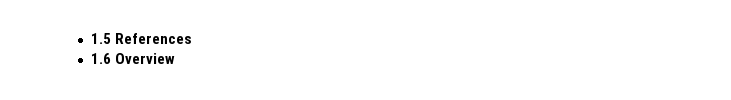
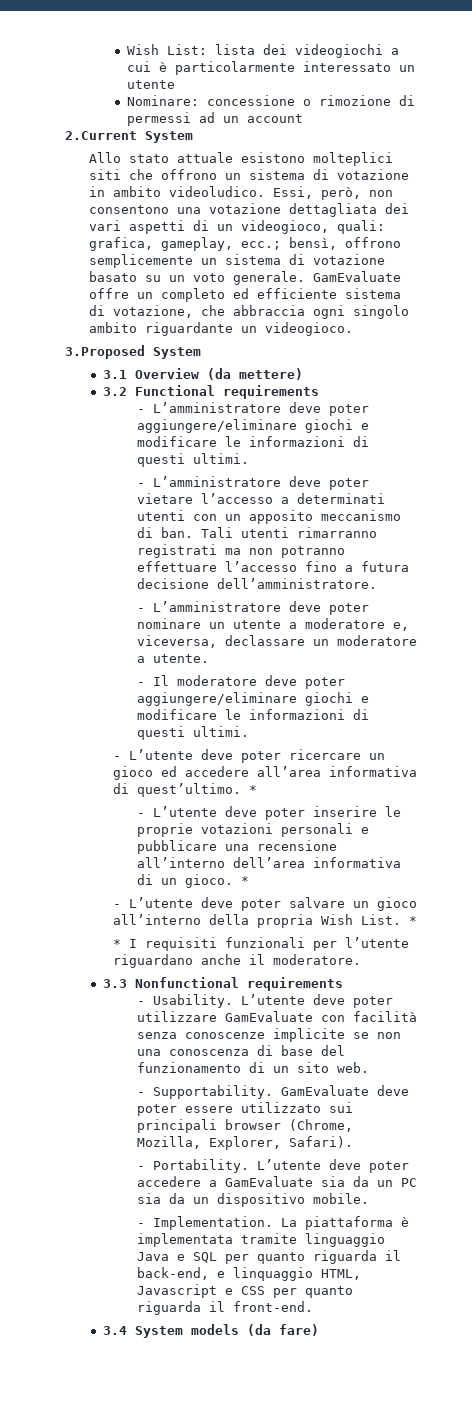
[91,33,193,44] [91,53,176,64] 1.5 References // 1.6 Overview -> [126,44,399,58] [126,61,415,75] [126,80,175,89] [126,95,415,106] [126,112,303,126] [65,131,193,143] [88,152,393,166] [88,169,409,180] [88,186,393,200] [88,203,409,217] [88,220,385,234] [88,237,401,251] [88,254,385,268] [88,271,401,285] [88,288,401,302] [88,305,409,319] [88,322,353,336] [65,345,201,359] [103,368,304,380] [103,385,320,399] [136,402,369,416] [136,419,369,433] [136,436,369,447] [136,453,249,467] [136,476,369,490] [136,493,385,504] [136,510,401,524] [136,527,377,538] [136,544,345,558] [136,561,409,572] [136,578,377,589] [136,601,369,615] [136,618,409,631] [136,635,417,648] [136,654,209,663] [136,675,345,689] [136,692,369,706] [136,709,369,720] [136,726,249,740] [112,749,385,763] [112,766,417,780] [112,783,257,797] [136,806,401,820] [136,823,369,837] [136,840,337,854] [136,857,401,868] [136,874,249,888] [112,897,417,911] [112,914,417,928] [112,937,409,951] [112,954,361,968] [103,977,344,991] [136,994,393,1008] [136,1011,417,1022] [136,1028,401,1042] [136,1045,345,1056] [136,1062,369,1073] [136,1085,409,1099] [136,1102,353,1116] [136,1119,353,1133] [136,1136,353,1150] [136,1159,409,1173] [136,1176,417,1187] [136,1193,369,1207] [136,1216,409,1230] [136,1233,385,1247] [136,1250,401,1264] [136,1267,361,1281] [136,1284,353,1298] [136,1301,313,1315] [103,1324,320,1338] Wish List: lista dei videogiochi a cui è particolarmente interessato un utente // Nominare: concessione o rimozione di permessi ad un account // 2.Current System // Allo stato attuale esistono molteplici siti che offrono un sistema di votazione in ambito videoludico. Essi, però, non consentono una votazione dettagliata dei vari aspetti di un videogioco, quali: grafica, gameplay, ecc.; bensì, offrono semplicemente un sistema di votazione basato su un voto generale. GamEvaluate offre un completo ed efficiente sistema di votazione, che abbraccia ogni singolo ambito riguardante un videogioco. // 3.Proposed System // 3.1 Overview (da mettere) // 3.2 Functional requirements // - L’amministratore deve poter aggiungere/eliminare giochi e modificare le informazioni di questi ultimi. // - L’amministratore deve poter vietare l’accesso a determinati utenti con un apposito meccanismo di ban. Tali utenti rimarranno registrati ma non potranno effettuare l’accesso fino a futura decisione dell’amministratore. // - L’amministratore deve poter nominare un utente a moderatore e, viceversa, declassare un moderatore a utente. // - Il moderatore deve poter aggiungere/eliminare giochi e modificare le informazioni di questi ultimi. // - L’utente deve poter ricercare un gioco ed accedere all’area informativa di quest’ultimo. * // - L’utente deve poter inserire le proprie votazioni personali e pubblicare una recensione all’interno dell’area informativa di un gioco. * // - L’utente deve poter salvare un gioco all’interno della propria Wish List. * // * I requisiti funzionali per l’utente riguardano anche il moderatore. // 3.3 Nonfunctional requirements // - Usability. L’utente deve poter utilizzare GamEvaluate con facilità senza conoscenze implicite se non una conoscenza di base del funzionamento di un sito web. // - Supportability. GamEvaluate deve poter essere utilizzato sui principali browser (Chrome, Mozilla, Explorer, Safari). // - Portability. L’utente deve poter accedere a GamEvaluate sia da un PC sia da un dispositivo mobile. // - Implementation. La piattaforma è implementata tramite linguaggio Java e SQL per quanto riguarda il back-end, e linquaggio HTML, Javascript e CSS per quanto riguarda il front-end. // 3.4 System models (da fare)

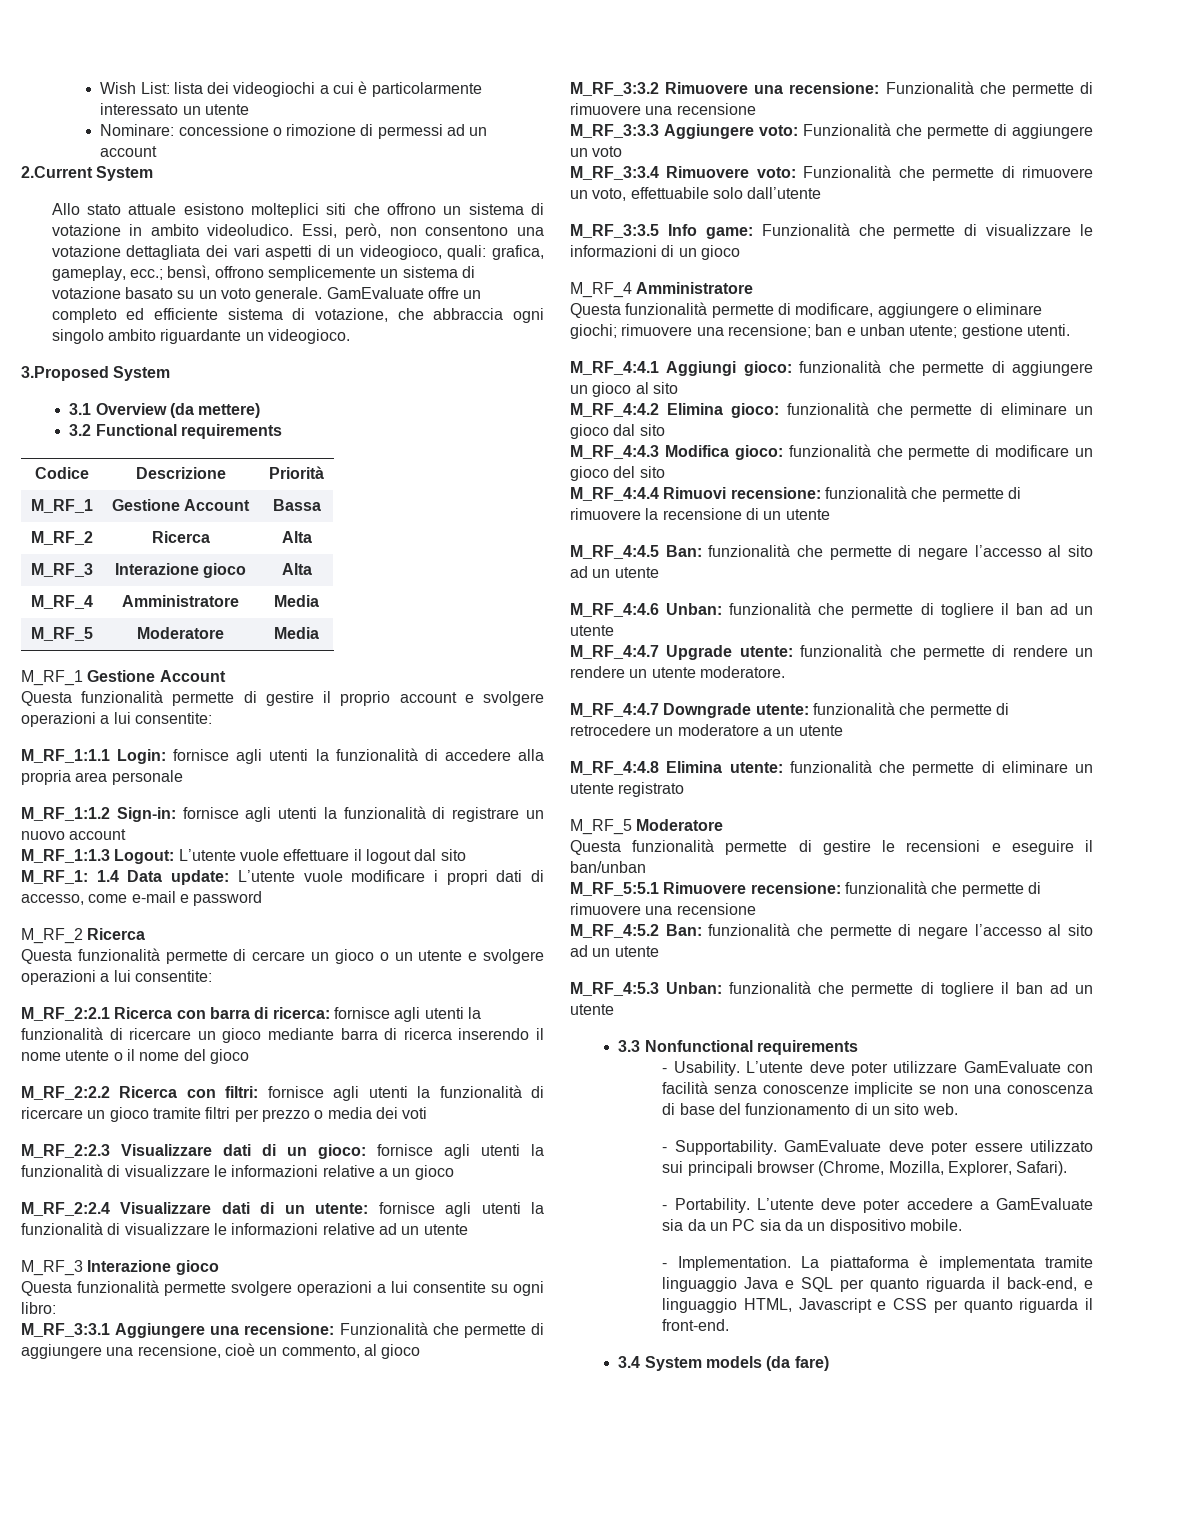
[136,402,369,416] [136,419,369,433] [136,436,369,447] [136,453,249,467] [136,476,369,490] [136,493,385,504] [136,510,401,524] [136,527,377,538] [136,544,345,558] [136,561,409,572] [136,578,377,589] [136,601,369,615] [136,618,409,631] [136,635,417,648] [136,654,209,663] [136,675,345,689] [136,692,369,706] [136,709,369,720] [136,726,249,740] [112,749,385,763] [112,766,417,780] [112,783,257,797] [136,806,401,820] [136,823,369,837] [136,840,337,854] [136,857,401,868] [136,874,249,888] [112,897,417,911] [112,914,417,928] [112,937,409,951] [112,954,361,968] // - L’amministratore deve poter aggiungere/eliminare giochi e modificare le informazioni di questi ultimi. // - L’amministratore deve poter vietare l’accesso a determinati utenti con un apposito meccanismo di ban. Tali utenti rimarranno registrati ma non potranno effettuare l’accesso fino a futura decisione dell’amministratore. // - L’amministratore deve poter nominare un utente a moderatore e, viceversa, declassare un moderatore a utente. // - Il moderatore deve poter aggiungere/eliminare giochi e modificare le informazioni di questi ultimi. // - L’utente deve poter ricercare un gioco ed accedere all’area informativa di quest’ultimo. * // - L’utente deve poter inserire le proprie votazioni personali e pubblicare una recensione all’interno dell’area informativa di un gioco. * // - L’utente deve poter salvare un gioco all’interno della propria Wish List. * // * I requisiti funzionali per l’utente riguardano anche il moderatore. -> [34,467,89,479] [135,467,226,479] [269,466,324,479] [30,499,93,513] [111,499,251,511] [272,499,321,511] [30,531,93,545] [151,531,210,543] [281,531,312,543] [30,563,93,577] [114,563,247,578] [281,563,312,575] [30,595,93,609] [122,595,239,607] [274,595,319,607] [30,627,93,641] [137,627,224,639] [274,627,319,639] [21,670,226,686] [21,690,544,706] [21,712,212,727] [21,748,544,764] [21,770,183,785] [21,806,544,822] [21,829,127,840] [21,849,466,864] [21,870,544,885] [21,891,263,906] [21,928,146,944] [21,948,544,964] [21,970,212,985] [21,1007,481,1022] [21,1027,545,1043] [21,1049,249,1064] [21,1085,545,1101] [21,1107,428,1122] [21,1144,544,1159] [21,1164,454,1180] [21,1202,545,1217] [21,1222,468,1235] [21,1260,219,1276] [21,1280,544,1296] [21,1302,56,1314] [21,1322,545,1338] [21,1343,421,1359] [570,81,1093,97] [570,103,756,115] [570,123,1093,139] [570,146,623,157] [570,165,1093,181] [570,187,822,201] [570,223,1093,239] [570,245,740,260] [570,282,754,298] [570,302,1043,318] [570,324,1070,339] [570,360,1093,376] [570,382,678,397] [570,402,1093,418] [570,424,665,439] [570,444,1093,460] [570,466,665,481] [570,486,1021,502] [570,508,830,520] [570,544,1093,560] [570,566,659,578] [570,602,1093,618] [570,625,614,636] [570,644,1093,660] [570,666,785,678] [570,702,1009,718] [570,724,843,736] [570,760,1093,776] [570,782,685,797] [570,819,724,835] [570,839,1093,855] [570,861,646,873] [570,881,1041,897] [570,903,756,915] [570,923,1093,939] [570,945,659,957] [570,981,1093,997] [570,1004,614,1015] // Codice | Descrizione | Priorità // M_RF_1 | Gestione Account | Bassa // M_RF_2 | Ricerca | Alta // M_RF_3 | Interazione gioco | Alta // M_RF_4 | Amministratore | Media // M_RF_5 | Moderatore | Media // M_RF_1 Gestione Account // Questa funzionalità permette di gestire il proprio account e svolgere operazioni a lui consentite: // M_RF_1:1.1 Login: fornisce agli utenti la funzionalità di accedere alla propria area personale // M_RF_1:1.2 Sign-in: fornisce agli utenti la funzionalità di registrare un nuovo account // M_RF_1:1.3 Logout: L’utente vuole effettuare il logout dal sito // M_RF_1: 1.4 Data update: L’utente vuole modificare i propri dati di accesso, come e-mail e password // M_RF_2 Ricerca // Questa funzionalità permette di cercare un gioco o un utente e svolgere operazioni a lui consentite: // M_RF_2:2.1 Ricerca con barra di ricerca: fornisce agli utenti la funzionalità di ricercare un gioco mediante barra di ricerca inserendo il nome utente o il nome del gioco // M_RF_2:2.2 Ricerca con filtri: fornisce agli utenti la funzionalità di ricercare un gioco tramite filtri per prezzo o media dei voti // M_RF_2:2.3 Visualizzare dati di un gioco: fornisce agli utenti la funzionalità di visualizzare le informazioni relative a un gioco // M_RF_2:2.4 Visualizzare dati di un utente: fornisce agli utenti la funzionalità di visualizzare le informazioni relative ad un utente // M_RF_3 Interazione gioco // Questa funzionalità permette svolgere operazioni a lui consentite su ogni libro: // M_RF_3:3.1 Aggiungere una recensione: Funzionalità che permette di aggiungere una recensione, cioè un commento, al gioco // M_RF_3:3.2 Rimuovere una recensione: Funzionalità che permette di rimuovere una recensione // M_RF_3:3.3 Aggiungere voto: Funzionalità che permette di aggiungere un voto // M_RF_3:3.4 Rimuovere voto: Funzionalità che permette di rimuovere un voto, effettuabile solo dall’utente // M_RF_3:3.5 Info game: Funzionalità che permette di visualizzare le informazioni di un gioco // M_RF_4 Amministratore // Questa funzionalità permette di modificare, aggiungere o eliminare giochi; rimuovere una recensione; ban e unban utente; gestione utenti. // M_RF_4:4.1 Aggiungi gioco: funzionalità che permette di aggiungere un gioco al sito // M_RF_4:4.2 Elimina gioco: funzionalità che permette di eliminare un gioco dal sito // M_RF_4:4.3 Modifica gioco: funzionalità che permette di modificare un gioco del sito // M_RF_4:4.4 Rimuovi recensione: funzionalità che permette di rimuovere la recensione di un utente // M_RF_4:4.5 Ban: funzionalità che permette di negare l’accesso al sito ad un utente // M_RF_4:4.6 Unban: funzionalità che permette di togliere il ban ad un utente // M_RF_4:4.7 Upgrade utente: funzionalità che permette di rendere un rendere un utente moderatore. // M_RF_4:4.7 Downgrade utente: funzionalità che permette di retrocedere un moderatore a un utente // M_RF_4:4.8 Elimina utente: funzionalità che permette di eliminare un utente registrato // M_RF_5 Moderatore // Questa funzionalità permette di gestire le recensioni e eseguire il ban/unban // M_RF_5:5.1 Rimuovere recensione: funzionalità che permette di rimuovere una recensione // M_RF_4:5.2 Ban: funzionalità che permette di negare l’accesso al sito ad un utente // M_RF_4:5.3 Unban: funzionalità che permette di togliere il ban ad un utente
[232,1267,313,1281] linquaggio -> [662,1298,738,1313] linguaggio

